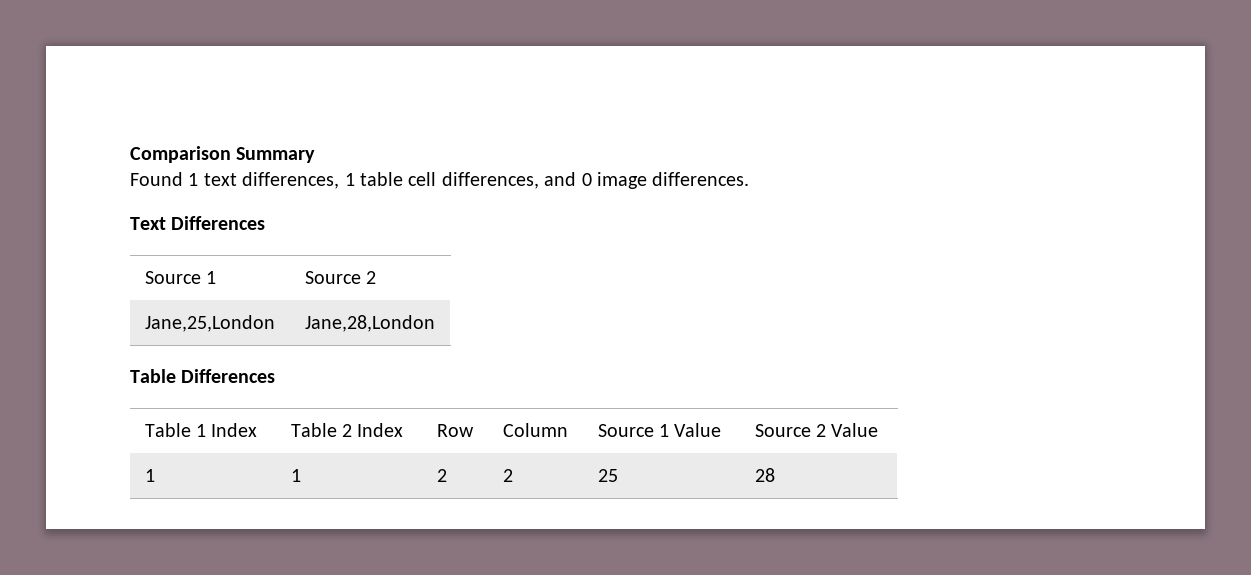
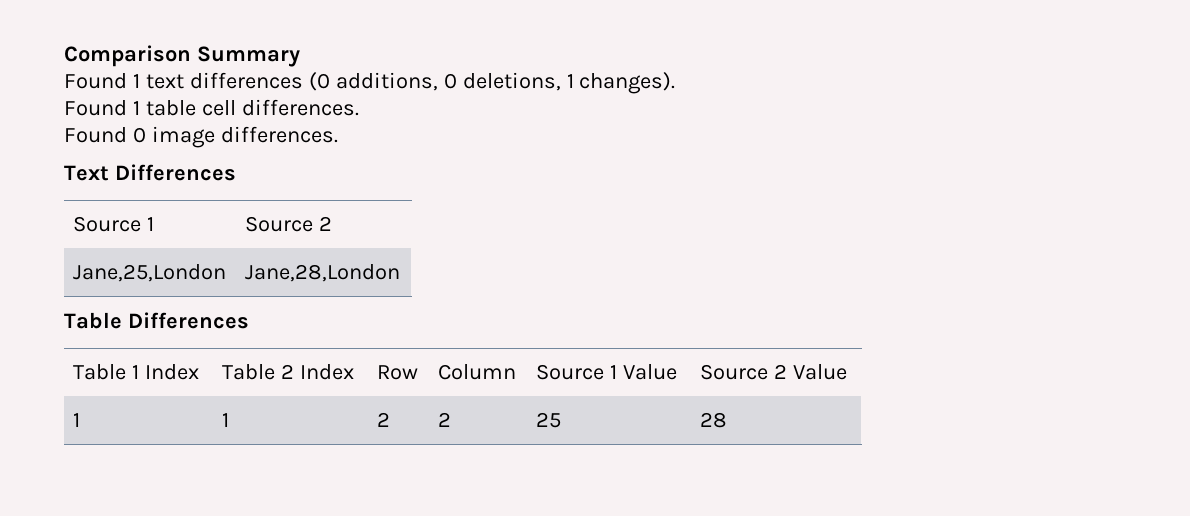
[242,172,340,189] differences, -> [189,72,676,94] [64,100,127,116] differences (0 additions, 0 deletions, 1 changes). // Found
[441,172,577,189] differences, and -> [241,99,359,116] [64,127,127,143] differences. // Found

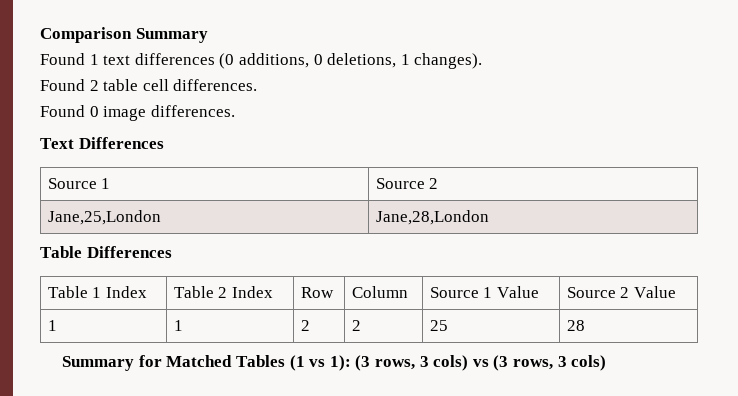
[132,101,140,115] 1 -> [89,80,99,91] 2
(728, 420) none -> [62,355,607,371] // Summary for Matched Tables (1 vs 1): (3 rows, 3 cols) vs (3 rows, 3 cols)

